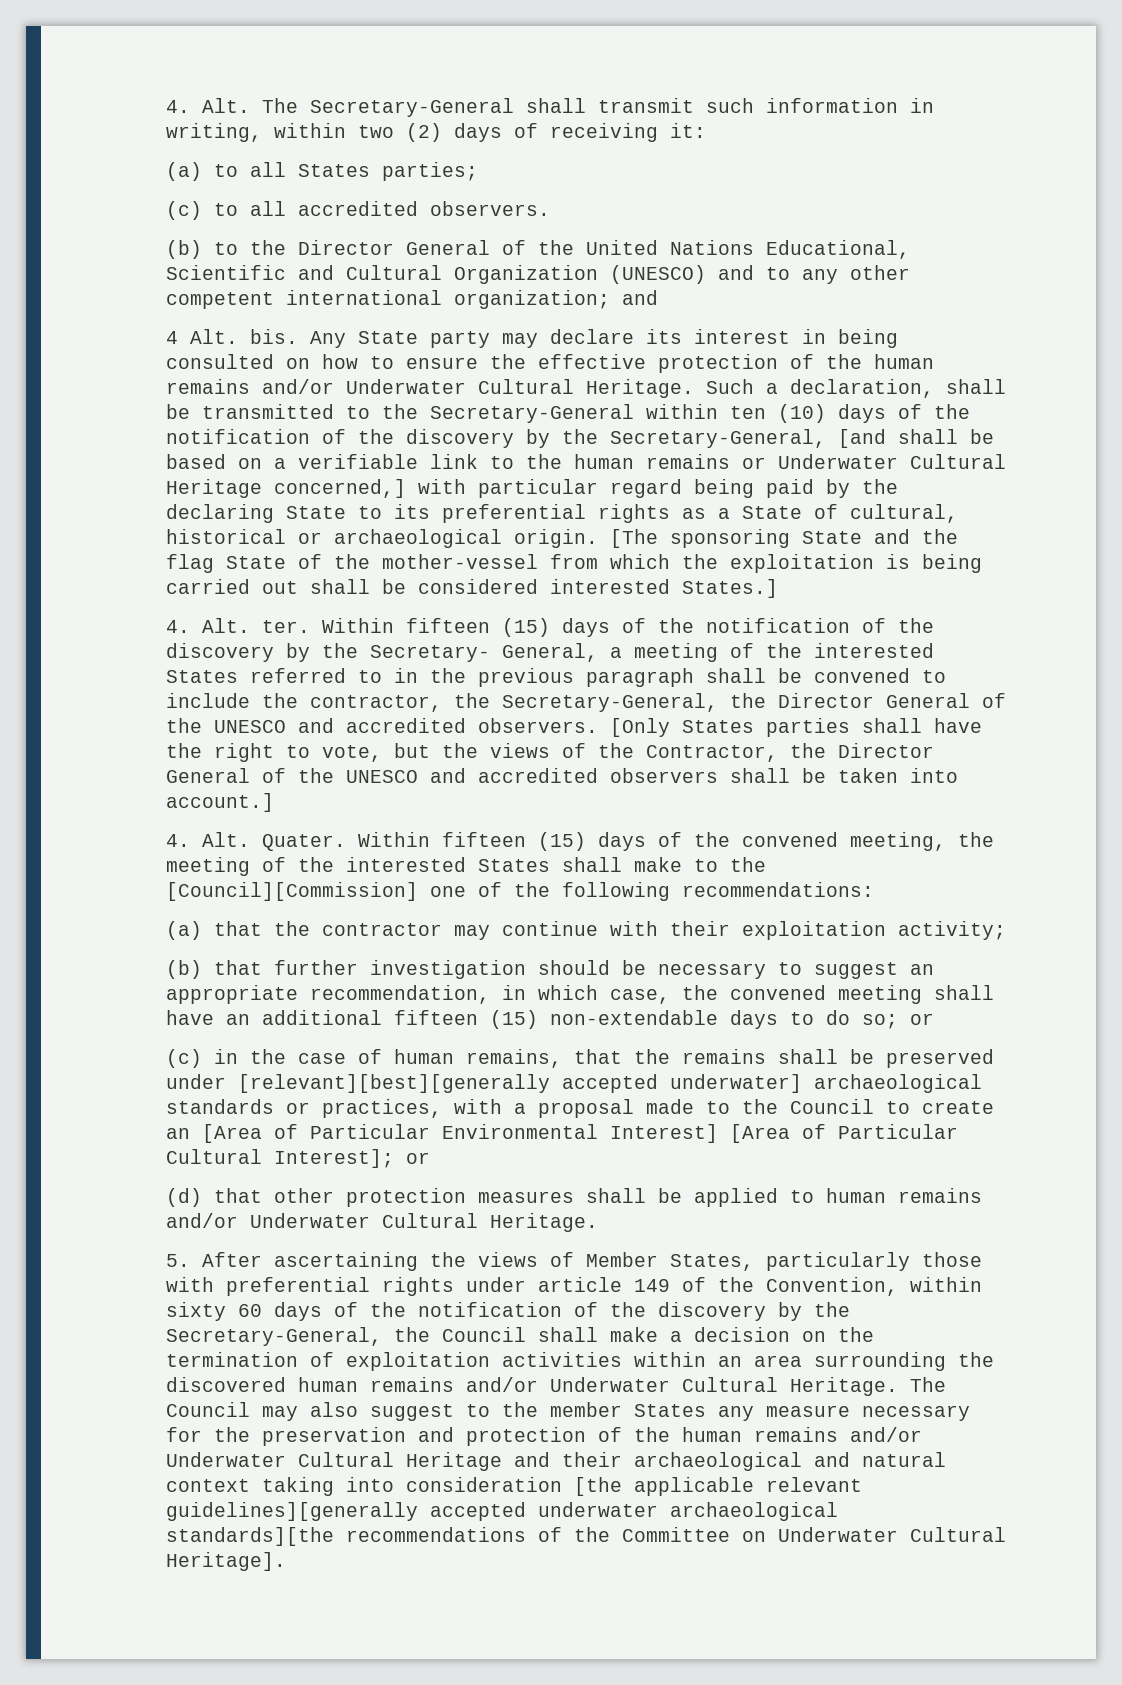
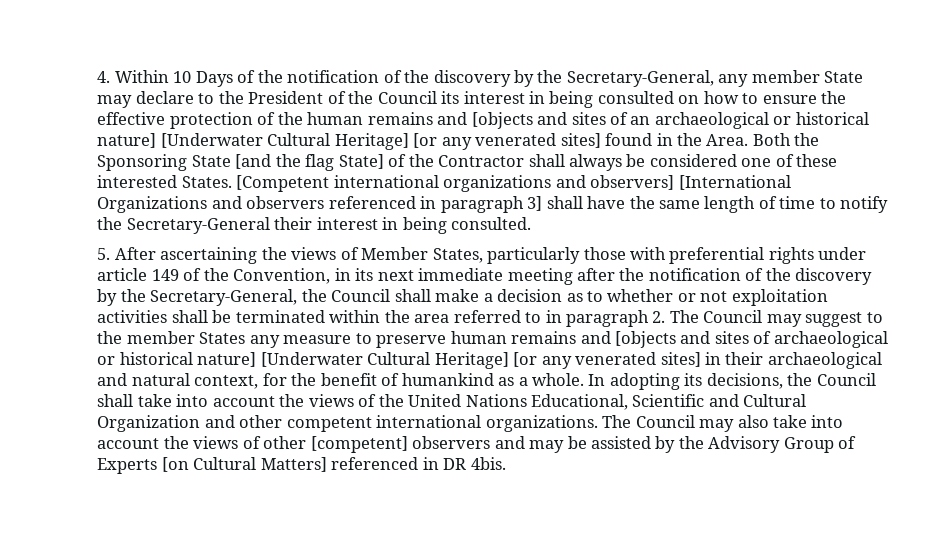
[166,98,935,117] [166,123,707,142] [166,162,479,181] [166,201,551,220] [166,240,911,259] [166,265,911,284] [166,290,659,309] [166,329,635,348] 4. Alt. The Secretary-General shall transmit such information in writing, within two (2) days of receiving it: // (a) to all States parties; // (c) to all accredited observers. // (b) to the Director General of the United Nations Educational, Scientific and Cultural Organization (UNESCO) and to any other competent international organization; and // 4 Alt. bis. Any State party may declare -> [97,70,864,87] [97,91,437,108] 4. Within 10 Days of the notification of the discovery by the Secretary-General, any member State may declare to the President of the Council
[262,379,1007,398] [166,404,971,423] [166,429,995,448] [166,454,1007,469] [166,479,899,498] [166,504,959,523] [166,529,959,548] [166,554,983,573] [166,579,779,598] [166,618,935,637] [166,643,935,662] [166,668,947,687] [166,693,1007,712] [166,718,983,737] [166,743,935,762] [166,768,959,783] [166,793,275,812] [166,832,995,851] [166,857,767,876] [166,882,875,901] [166,921,1007,940] [166,960,935,979] [166,985,995,1004] [166,1010,935,1029] [166,1049,995,1068] [166,1074,983,1093] [166,1099,995,1118] [166,1124,959,1143] [166,1149,431,1168] [166,1188,983,1207] [166,1213,599,1232] and/or Underwater Cultural Heritage. Such a declaration, shall be transmitted to the Secretary-General within ten (10) days of the notification of the discovery by the Secretary-General, [and shall be based on a verifiable link to the human remains or Underwater Cultural Heritage concerned,] with particular regard being paid by the declaring State to its preferential rights as a State of cultural, historical or archaeological origin. [The sponsoring State and the flag State of the mother-vessel from which the exploitation is being carried out shall be considered interested States.] // 4. Alt. ter. Within fifteen (15) days of the notification of the discovery by the Secretary- General, a meeting of the interested States referred to in the previous paragraph shall be convened to include the contractor, the Secretary-General, the Director General of the UNESCO and accredited observers. [Only States parties shall have the right to vote, but the views of the Contractor, the Director General of the UNESCO and accredited observers shall be taken into account.] // 4. Alt. Quater. Within fifteen (15) days of the convened meeting, the meeting of the interested States shall make to the [Council][Commission] one of the following recommendations: // (a) that the contractor may continue with their exploitation activity; // (b) that further investigation should be necessary to suggest an appropriate recommendation, in which case, the convened meeting shall have an additional fifteen (15) non-extendable days to do so; or // (c) in the case of human remains, that the remains shall be preserved under [relevant][best][generally accepted underwater] archaeological standards or practices, with a proposal made to the Council to create an [Area of Particular Environmental Interest] [Area of Particular Cultural Interest]; or // (d) that other protection measures shall be applied to human remains and/or Underwater Cultural Heritage. -> [437,112,869,129] [97,133,820,150] [97,154,838,171] [97,175,791,192] [97,196,889,213] [97,217,532,234] and [objects and sites of an archaeological or historical nature] [Underwater Cultural Heritage] [or any venerated sites] found in the Area. Both the Sponsoring State [and the flag State] of the Contractor shall always be considered one of these interested States. [Competent international organizations and observers] [International Organizations and observers referenced in paragraph 3] shall have the same length of time to notify the Secretary-General their interest in being consulted.
[910,1277,983,1292] [166,1302,359,1321] within sixty 60 days of -> [334,268,615,285] in its next immediate meeting after
[802,1327,875,1342] [166,1352,995,1371] [166,1377,947,1396] [166,1402,359,1421] on the termination of exploitation activities within an area surrounding the discovered human remains and/or Underwater Cultural Heritage. The Council may also -> [566,289,828,306] [97,310,802,327] as to whether or not exploitation activities shall be terminated within the area referred to in paragraph 2. The Council may
[862,1405,971,1421] [166,1427,923,1446] [166,1452,947,1471] [166,1477,863,1496] [166,1502,839,1521] [166,1527,1007,1546] [166,1552,287,1571] necessary for the preservation and protection of the human remains and/or Underwater Cultural Heritage and their archaeological and natural context taking into consideration [the applicable relevant guidelines][generally accepted underwater archaeological standards][the recommendations of the Committee on Underwater Cultural Heritage]. -> [355,331,888,348] [97,352,882,369] [97,373,876,390] [97,394,807,410] [97,415,844,432] [97,436,857,453] [97,457,506,474] to preserve human remains and [objects and sites of archaeological or historical nature] [Underwater Cultural Heritage] [or any venerated sites] in their archaeological and natural context, for the benefit of humankind as a whole. In adopting its decisions, the Council shall take into account the views of the United Nations Educational, Scientific and Cultural Organization and other competent international organizations. The Council may also take into account the views of other [competent] observers and may be assisted by the Advisory Group of Experts [on Cultural Matters] referenced in DR 4bis.

